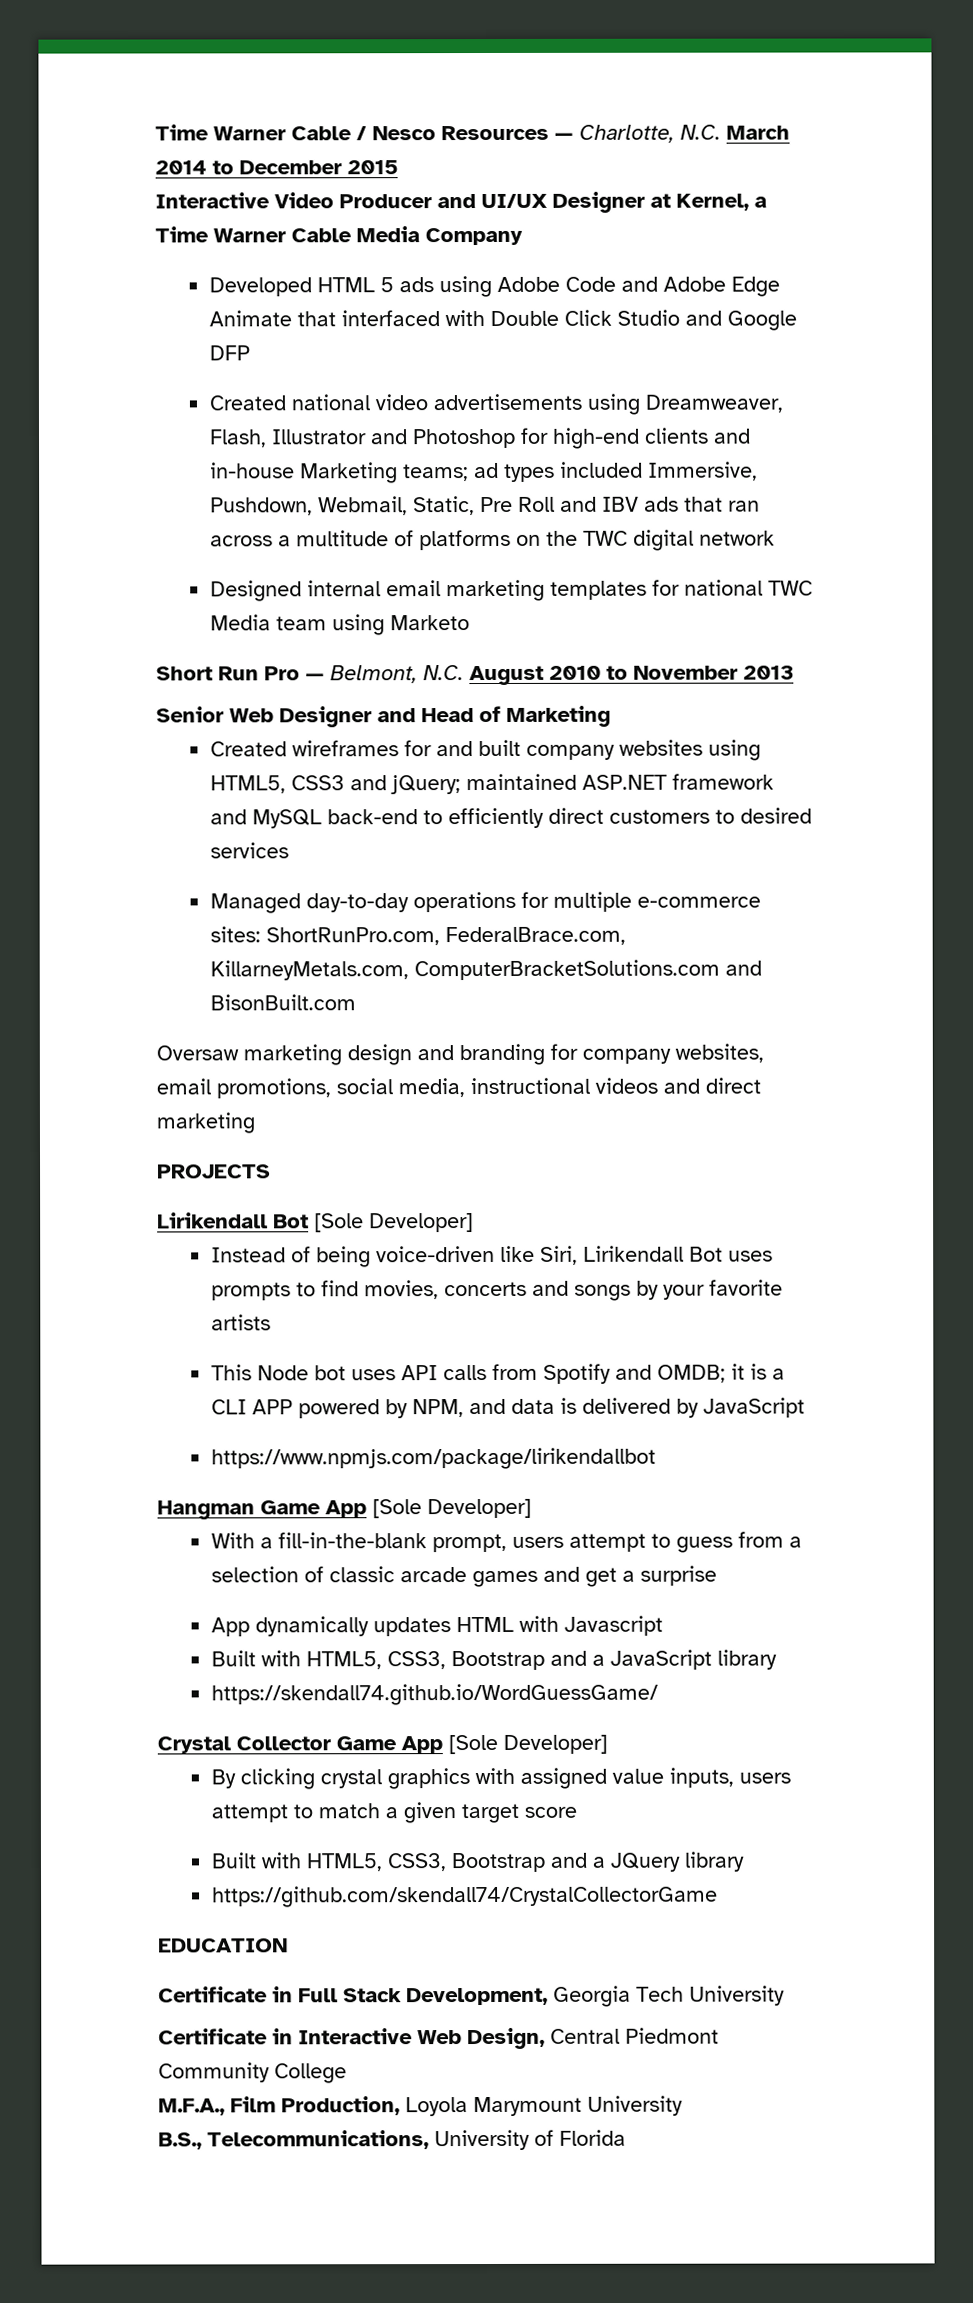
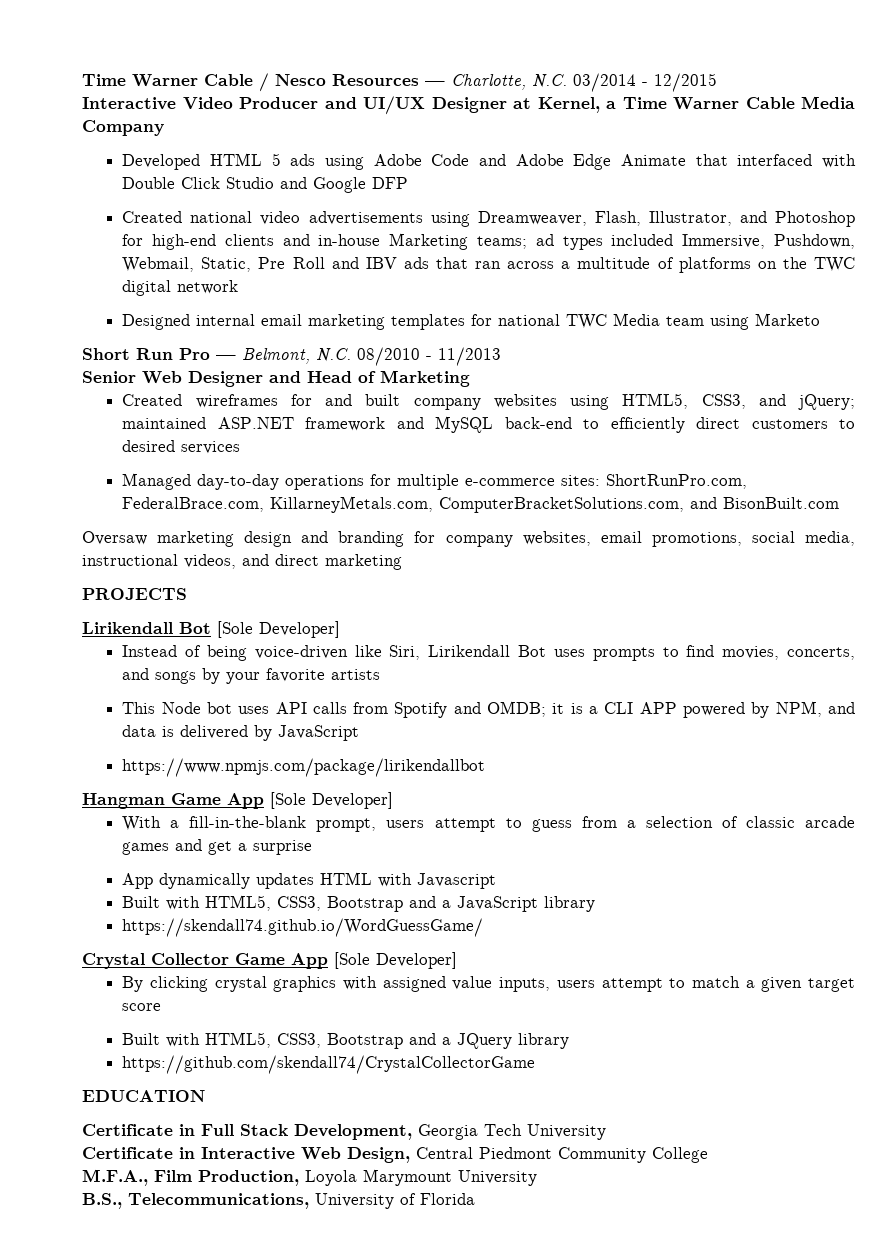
[726,125,790,140] [155,160,398,175] March 2014 to December 2015 -> [573,73,717,92] 03/2014 - 12/2015
[271,429,368,445] Illustrator -> [648,211,732,226] Illustrator,
[469,665,794,686] August 2010 to November 2013 -> [357,347,501,366] 08/2010 - 11/2013
[291,775,346,791] CSS3 -> [701,394,746,409] CSS3,
[414,959,721,981] ComputerBracketSolutions.com -> [439,497,685,513] ComputerBracketSolutions.com,
[595,1077,658,1094] videos -> [184,554,236,569] videos,
[444,1281,528,1297] concerts -> [787,647,856,660] concerts,

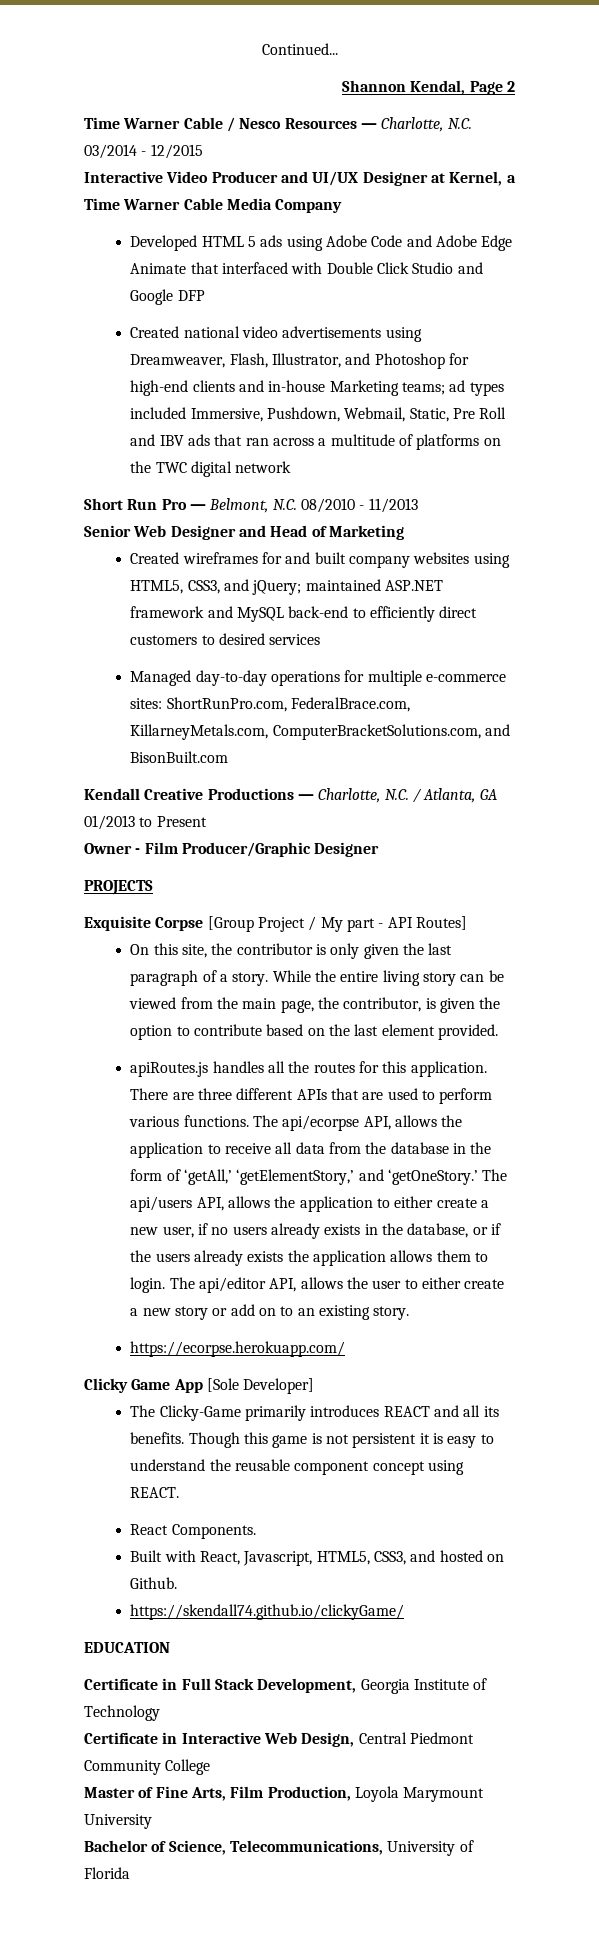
(82, 80) none -> [261,43,338,55] [342,80,515,95] Continued... // Shannon Kendal, Page 2 //
[122,313,821,330] // Designed internal email marketing templates for national TWC Media team using Marketo -> (292, 467) none
[82,531,855,547] [82,554,402,570] [82,588,187,600] [82,621,340,638] [122,645,856,661] [122,668,381,684] [122,701,856,718] [122,725,360,741] [122,758,486,777] [82,792,393,809] [122,816,855,832] [122,839,313,855] [122,872,497,889] [122,895,596,912] [122,918,484,937] [82,952,457,969] [122,976,855,992] [122,1003,162,1011] [122,1032,570,1049] [122,1055,536,1074] Oversaw marketing design and branding for company websites, email promotions, social media, instructional videos, and direct marketing // PROJECTS // Lirikendall Bot [Sole Developer] // Instead of being voice-driven like Siri, Lirikendall Bot uses prompts to find movies, concerts, and songs by your favorite artists // This Node bot uses API calls from Spotify and OMDB; it is a CLI APP powered by NPM, and data is delivered by JavaScript // https://www.npmjs.com/package/lirikendallbot // Hangman Game App [Sole Developer] // With a fill-in-the-blank prompt, users attempt to guess from a selection of classic arcade games and get a surprise // App dynamically updates HTML with Javascript // Built with HTML5, CSS3, Bootstrap and a JavaScript library // https://skendall74.github.io/WordGuessGame/ // Crystal Collector Game App [Sole Developer] // By clicking crystal graphics with assigned value inputs, users attempt to match a given target score // Built with HTML5, CSS3, Bootstrap and a JQuery library // https://github.com/skendall74/CrystalCollectorGame -> [84,788,497,803] [84,815,207,830] [84,842,380,857] [84,880,153,895] [84,916,467,932] [130,943,453,959] [130,970,504,986] [129,997,501,1013] [130,1024,498,1040] [130,1061,487,1077] [130,1088,493,1104] [129,1115,463,1131] [130,1142,492,1158] [130,1169,508,1185] [130,1196,489,1212] [130,1223,501,1239] [130,1250,488,1266] [130,1277,505,1293] [130,1304,410,1320] [130,1341,346,1357] [84,1378,315,1394] [130,1405,499,1421] [130,1432,494,1448] [130,1459,465,1475] [130,1487,180,1498] [130,1524,256,1539] [130,1550,504,1566] [130,1577,178,1589] [130,1604,405,1620] Kendall Creative Productions — Charlotte, N.C. / Atlanta, GA 01/2013 to Present // Owner - Film Producer/Graphic Designer // PROJECTS // Exquisite Corpse [Group Project / My part - API Routes] // On this site, the contributor is only given the last paragraph of a story. While the entire living story can be viewed from the main page, the contributor, is given the option to contribute based on the last element provided. // apiRoutes.js handles all the routes for this application. There are three different APIs that are used to perform various functions. The api/ecorpse API, allows the application to receive all data from the database in the form of ‘getAll,’ ‘getElementStory,’ and ‘getOneStory.’ The api/users API, allows the application to either create a new user, if no users already exists in the database, or if the users already exists the application allows them to login. The api/editor API, allows the user to either create a new story or add on to an existing story. // https://ecorpse.herokuapp.com/ // Clicky Game App [Sole Developer] // The Clicky-Game primarily introduces REACT and all its benefits. Though this game is not persistent it is easy to understand the reusable component concept using REACT. // React Components. // Built with React, Javascript, HTML5, CSS3, and hosted on Github. // https://skendall74.github.io/clickyGame/
[484,1124,606,1140] Tech University -> [413,1678,488,1690] [84,1705,160,1721] Institute of Technology
[82,1169,148,1186] M.F.A., -> [84,1786,226,1801] Master of Fine Arts,
[82,1193,122,1209] B.S., -> [84,1840,226,1855] Bachelor of Science,

